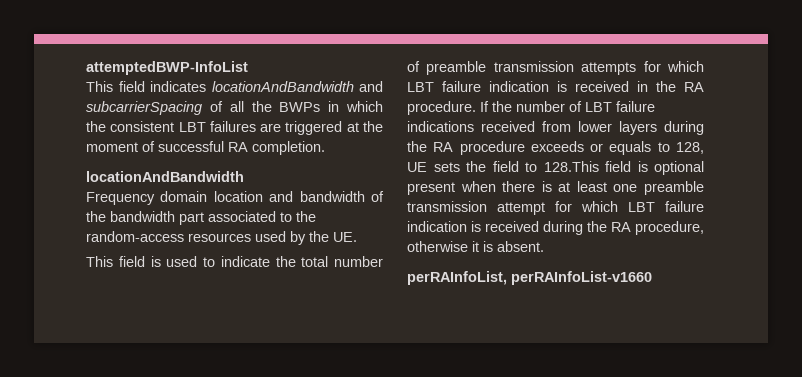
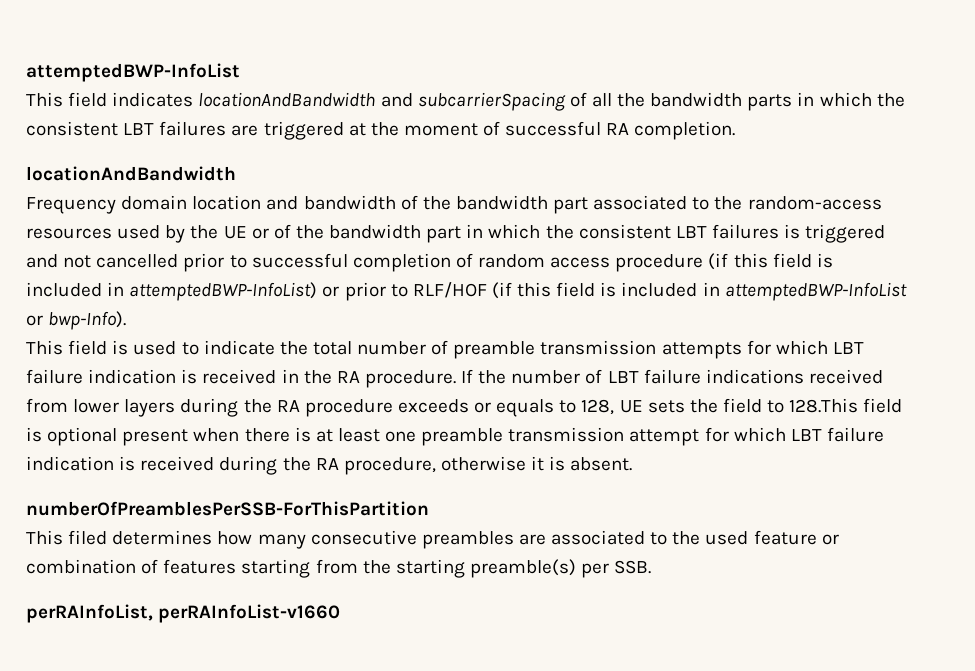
[279,102,321,112] BWPs -> [650,92,793,111] bandwidth parts
[333,232,357,242] UE. -> [223,224,886,243] [26,253,833,272] [26,282,907,301] [26,311,127,330] UE or of the bandwidth part in which the consistent LBT failures is triggered and not cancelled prior to successful completion of random access procedure (if this field is included in attemptedBWP-InfoList) or prior to RLF/HOF (if this field is included in attemptedBWP-InfoList or bwp-Info).
(544, 246) none -> [26,501,429,516] [26,530,839,549] [26,559,652,578] // numberOfPreamblesPerSSB-ForThisPartition // This filed determines how many consecutive preambles are associated to the used feature or combination of features starting from the starting preamble(s) per SSB.

